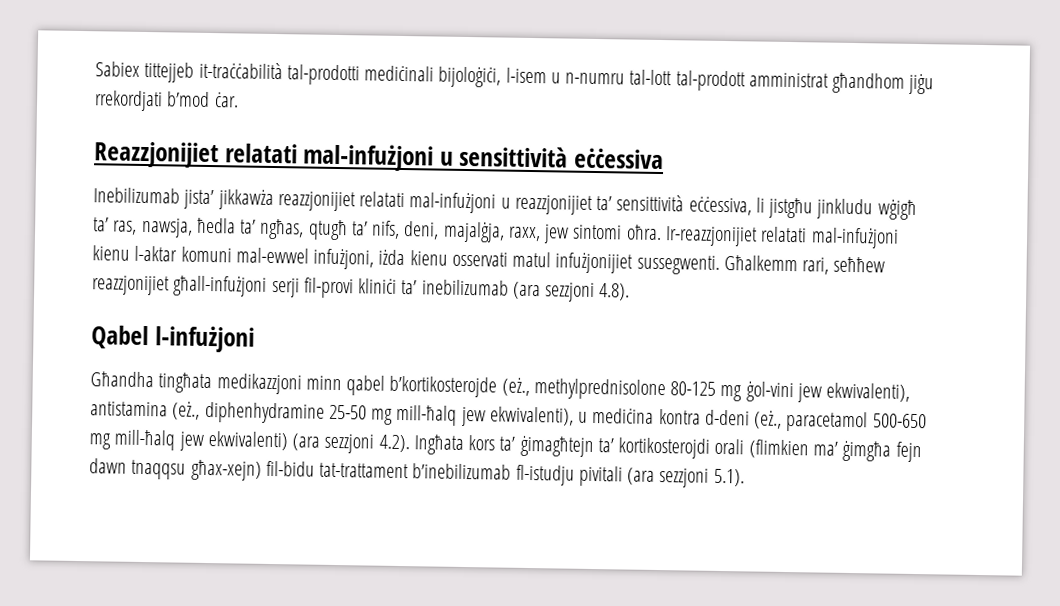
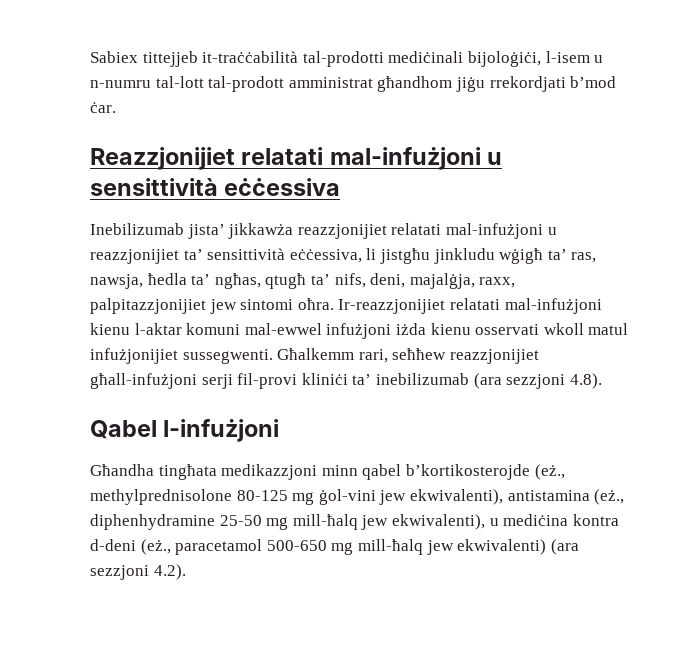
(541, 234) none -> [90,298,206,314] palpitazzjonijiet
[313,248,375,270] infużjoni, -> [326,323,392,339] infużjoni
(508, 259) none -> [543,323,584,335] wkoll
[413,434,922,463] [89,458,745,488] Ingħata kors ta’ ġimagħtejn ta’ kortikosterojdi orali (flimkien ma’ ġimgħa fejn dawn tnaqqsu għax-xejn) fil-bidu tat-trattament b’inebilizumab fl-istudju pivitali (ara sezzjoni 5.1). -> (186, 572) none

